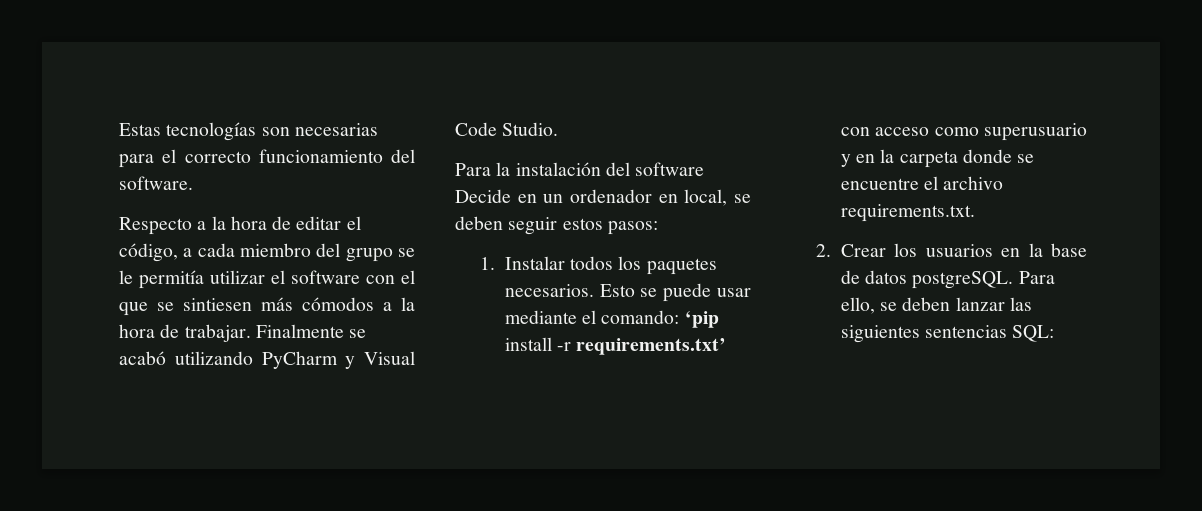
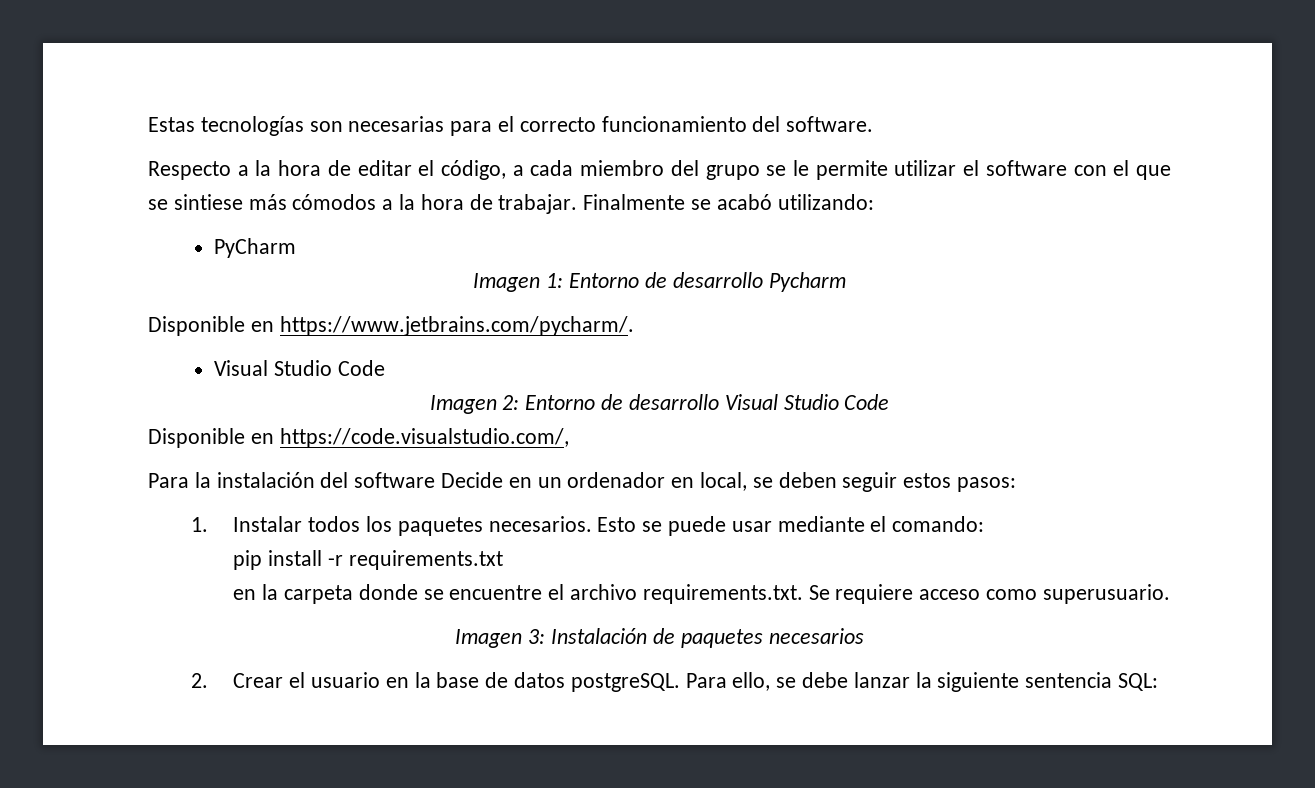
[139,270,204,289] permitía -> [815,160,888,180] permite
[183,298,252,311] sintiesen -> [173,194,243,210] sintiese
[174,351,253,365] utilizando -> [777,194,874,210] utilizando: //
[345,351,415,369] [455,122,559,136] y Visual Code Studio. -> [473,272,846,292] [148,316,634,336] [214,360,385,376] [429,394,890,414] [148,428,569,448] // Imagen 1: Entorno de desarrollo Pycharm // Disponible en https://www.jetbrains.com/pycharm/. // Visual Studio Code // Imagen 2: Entorno de desarrollo Visual Studio Code // Disponible en https://code.visualstudio.com/,
[684,311,719,328] ‘pip -> [233,550,263,570] // pip
[576,338,727,355] [840,123,1087,141] [840,154,851,167] requirements.txt’ con acceso como superusuario y -> [348,550,503,570] requirements.txt //
(975, 213) none -> [808,584,1170,604] [455,628,864,648] Se requiere acceso como superusuario. // Imagen 3: Instalación de paquetes necesarios
[894,243,993,257] los usuarios -> [289,672,381,688] el usuario
[902,297,1032,311] [840,325,1008,343] deben lanzar las siguientes sentencias -> [802,672,1113,692] debe lanzar la siguiente sentencia

